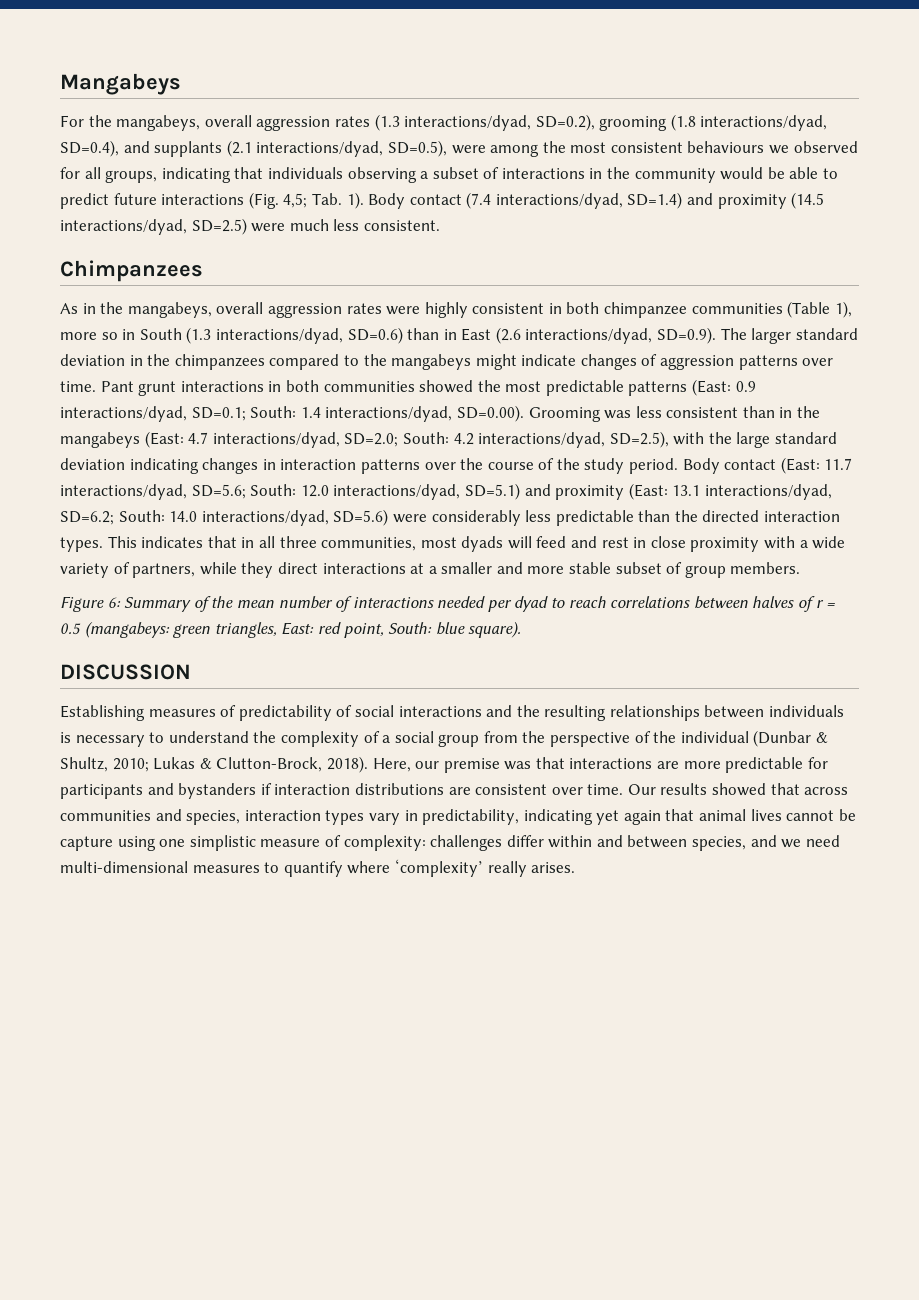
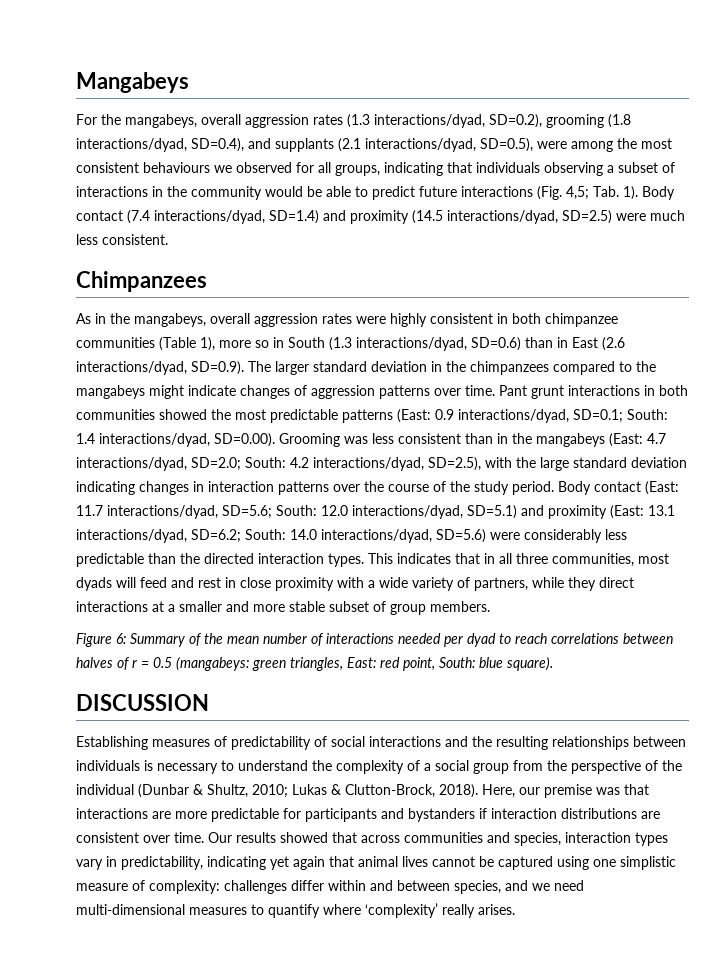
[60,836,113,851] capture -> [498,856,553,870] captured

